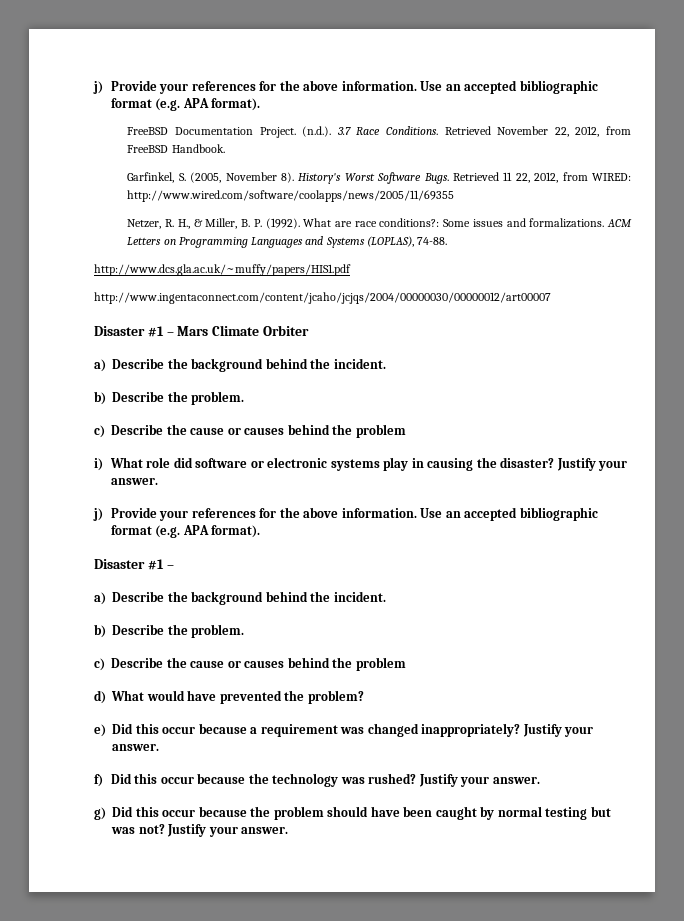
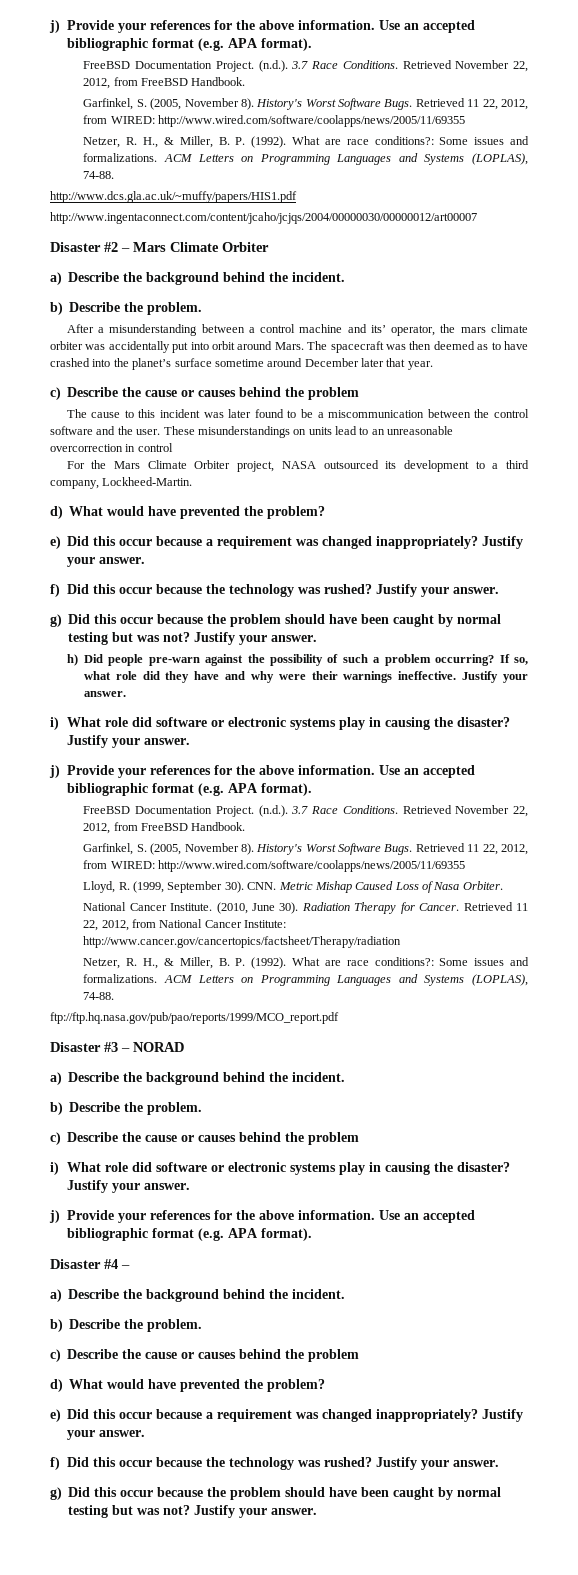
[147,326,164,337] #1 -> [104,242,118,252] #2
(245, 398) none -> [66,324,529,336] [50,341,528,353] [50,358,433,370] [50,387,360,400] [66,409,529,418] [50,426,454,438] [50,443,173,452] [66,460,529,472] [50,477,193,489] [50,506,326,519] [50,536,524,549] [67,557,146,567] [50,584,499,597] [50,614,502,627] [68,632,318,645] [66,654,528,666] [83,671,528,683] [83,691,126,697] [50,717,510,730] [66,735,190,748] [49,765,475,778] [66,783,312,796] [83,805,528,817] [83,822,246,834] [83,843,528,855] [83,860,466,872] [83,881,503,893] [83,902,528,914] [83,919,287,931] [83,936,402,948] [83,957,529,969] [83,974,529,986] [83,992,115,1000] [50,1012,339,1024] [50,1042,184,1052] [50,1072,346,1085] [50,1102,203,1115] // After a misunderstanding between a control machine and its’ operator, the mars climate orbiter was accidentally put into orbit around Mars. The spacecraft was then deemed as to have crashed into the planet’s surface sometime around December later that year. // c) Describe the cause or causes behind the problem // The cause to this incident was later found to be a miscommunication between the control software and the user. These misunderstandings on units lead to an unreasonable overcorrection in control // For the Mars Climate Orbiter project, NASA outsourced its development to a third company, Lockheed-Martin. // d) What would have prevented the problem? // e) Did this occur because a requirement was changed inappropriately? Justify your answer. // f) Did this occur because the technology was rushed? Justify your answer. // g) Did this occur because the problem should have been caught by normal testing but was not? Justify your answer. // h) Did people pre-warn against the possibility of such a problem occurring? If so, what role did they have and why were their warnings ineffective. Justify your answer. // i) What role did software or electronic systems play in causing the disaster? Justify your answer. // j) Provide your references for the above information. Use an accepted bibliographic format (e.g. APA format). // FreeBSD Documentation Project. (n.d.). 3.7 Race Conditions. Retrieved November 22, 2012, from FreeBSD Handbook. // Garfinkel, S. (2005, November 8). History's Worst Software Bugs. Retrieved 11 22, 2012, from WIRED: http://www.wired.com/software/coolapps/news/2005/11/69355 // Lloyd, R. (1999, September 30). CNN. Metric Mishap Caused Loss of Nasa Orbiter. // National Cancer Institute. (2010, June 30). Radiation Therapy for Cancer. Retrieved 11 22, 2012, from National Cancer Institute: http://www.cancer.gov/cancertopics/factsheet/Therapy/radiation // Netzer, R. H., & Miller, B. P. (1992). What are race conditions?: Some issues and formalizations. ACM Letters on Programming Languages and Systems (LOPLAS), 74-88. // ftp://ftp.hq.nasa.gov/pub/pao/reports/1999/MCO_report.pdf // Disaster #3 – NORAD // a) Describe the background behind the incident. // b) Describe the problem.
[147,559,164,570] #1 -> [104,1259,118,1269] #4

